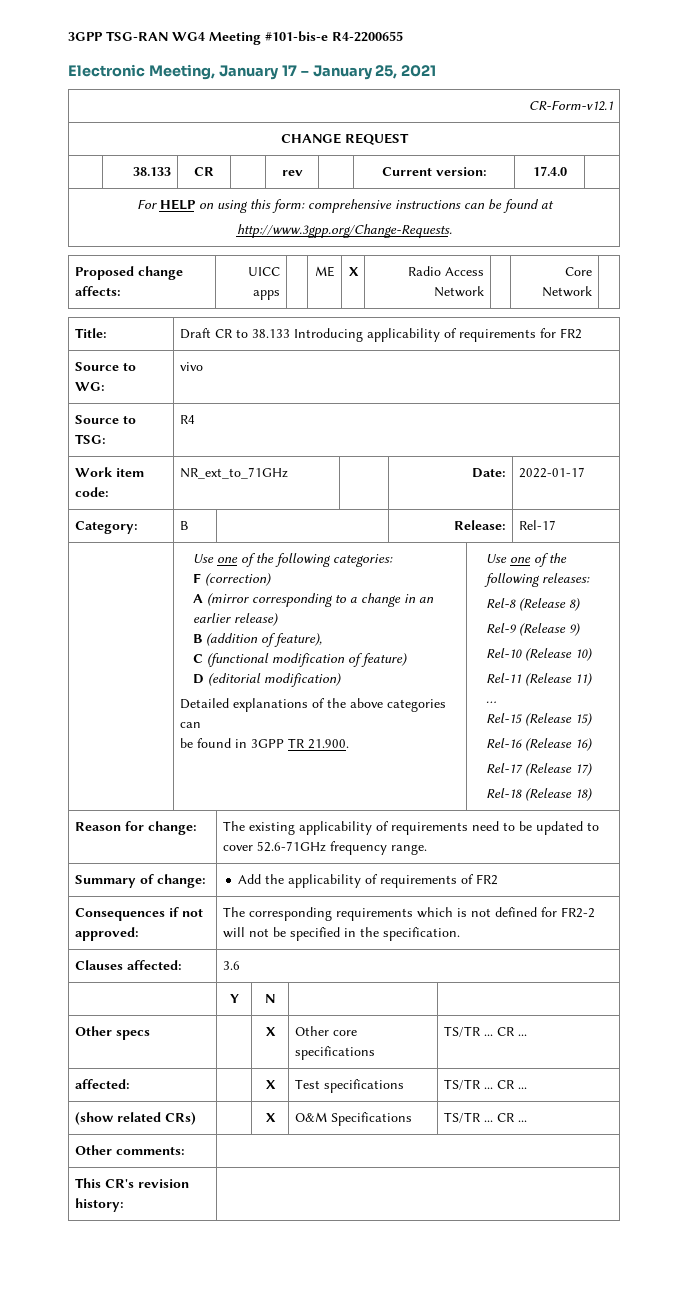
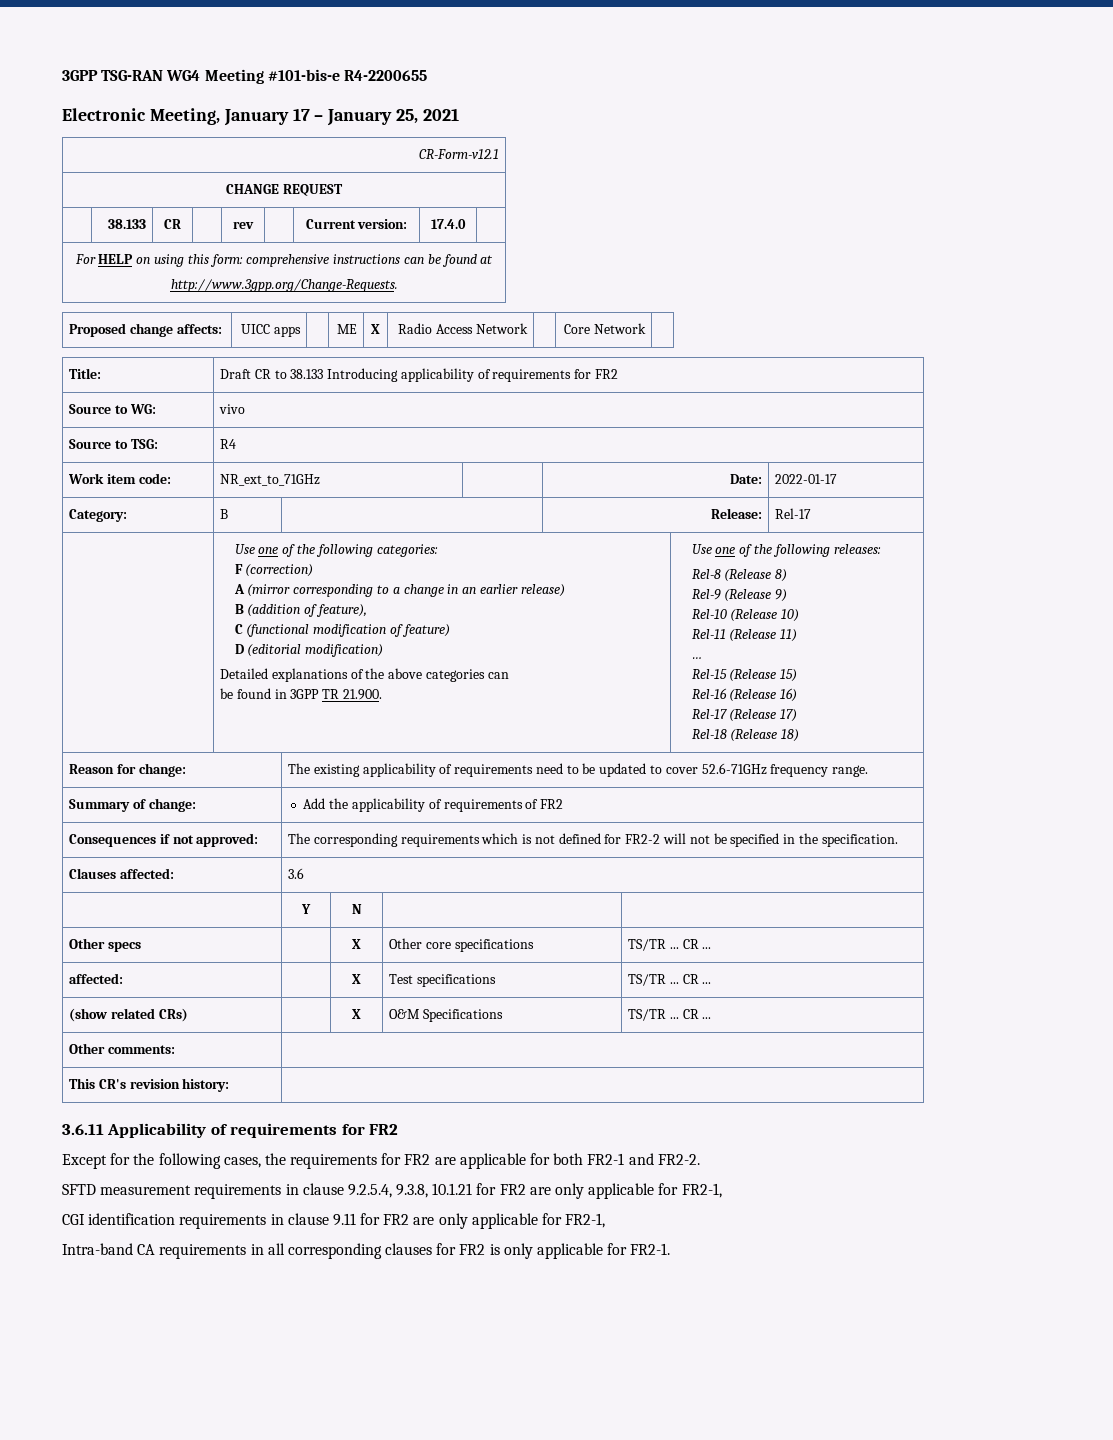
(124, 1205) none -> [62,1123,399,1138] [62,1153,700,1169] [62,1183,722,1199] [62,1213,606,1229] [62,1243,671,1259] // 3.6.11 Applicability of requirements for FR2 // Except for the following cases, the requirements for FR2 are applicable for both FR2-1 and FR2-2. // SFTD measurement requirements in clause 9.2.5.4, 9.3.8, 10.1.21 for FR2 are only applicable for FR2-1, // CGI identification requirements in clause 9.11 for FR2 are only applicable for FR2-1, // Intra-band CA requirements in all corresponding clauses for FR2 is only applicable for FR2-1.

